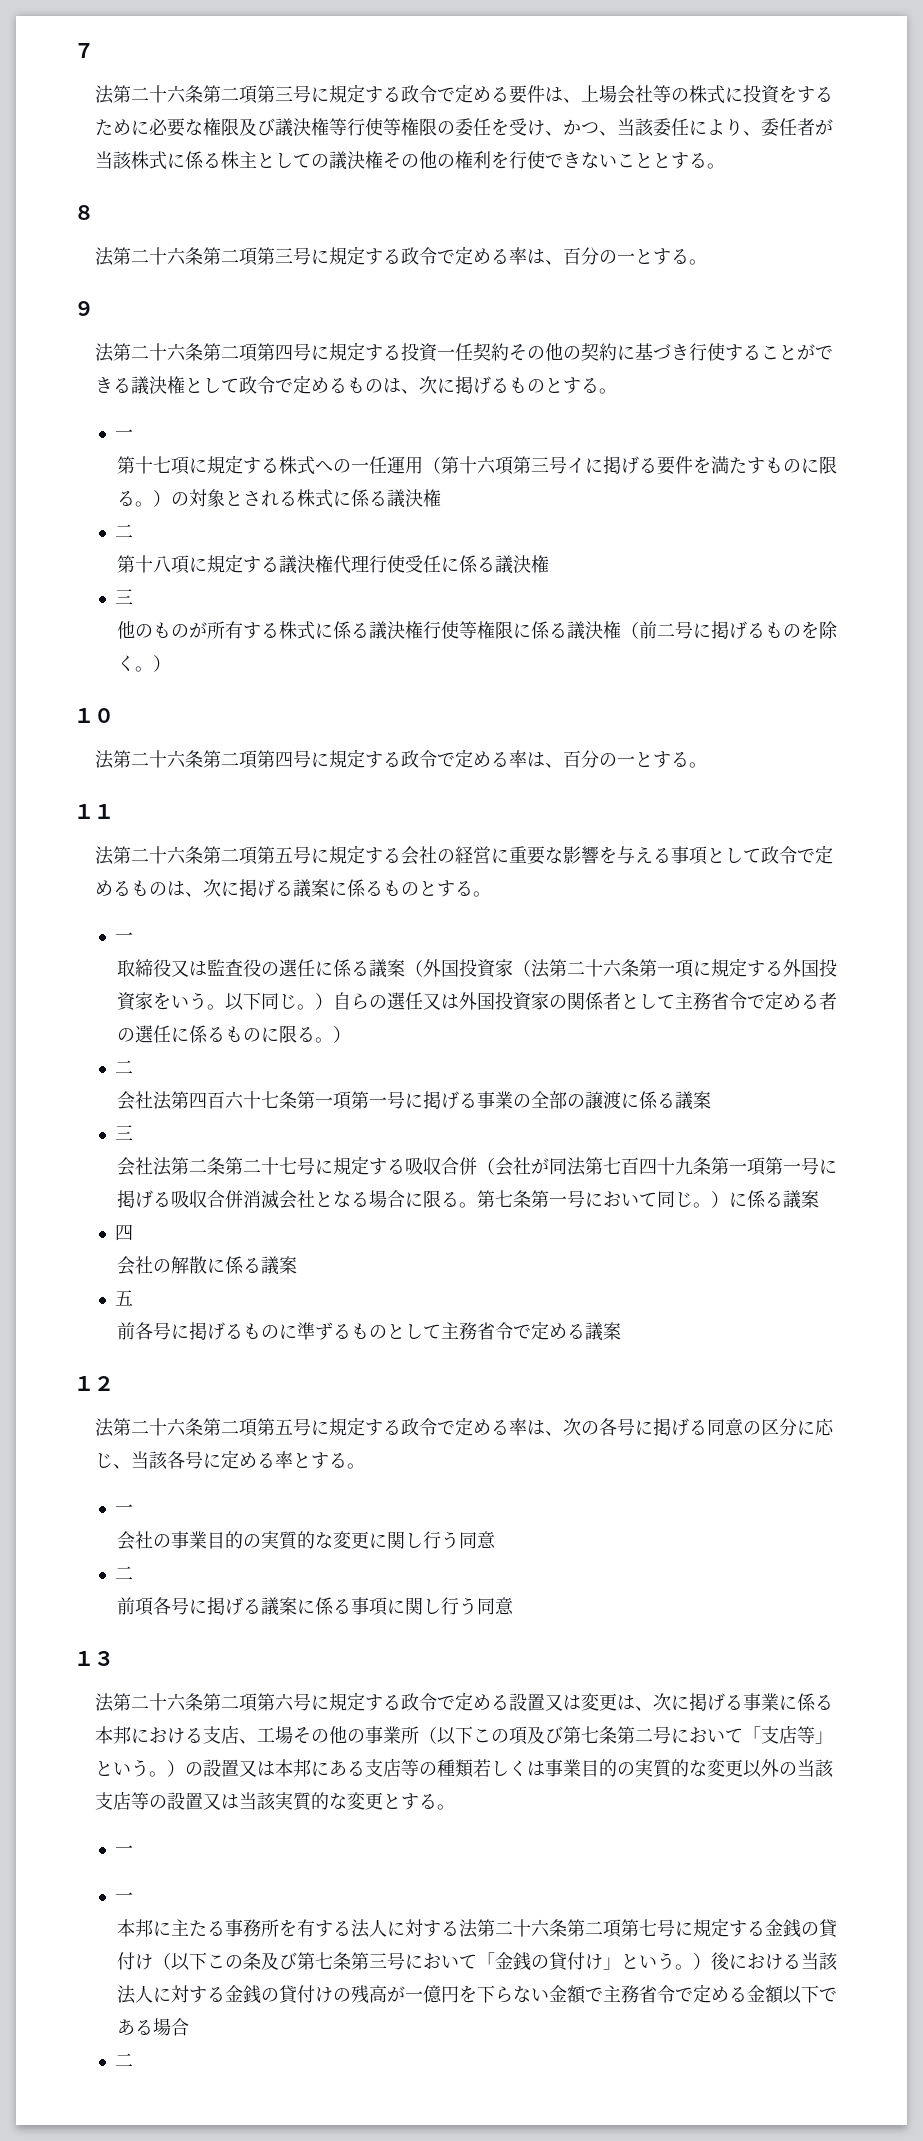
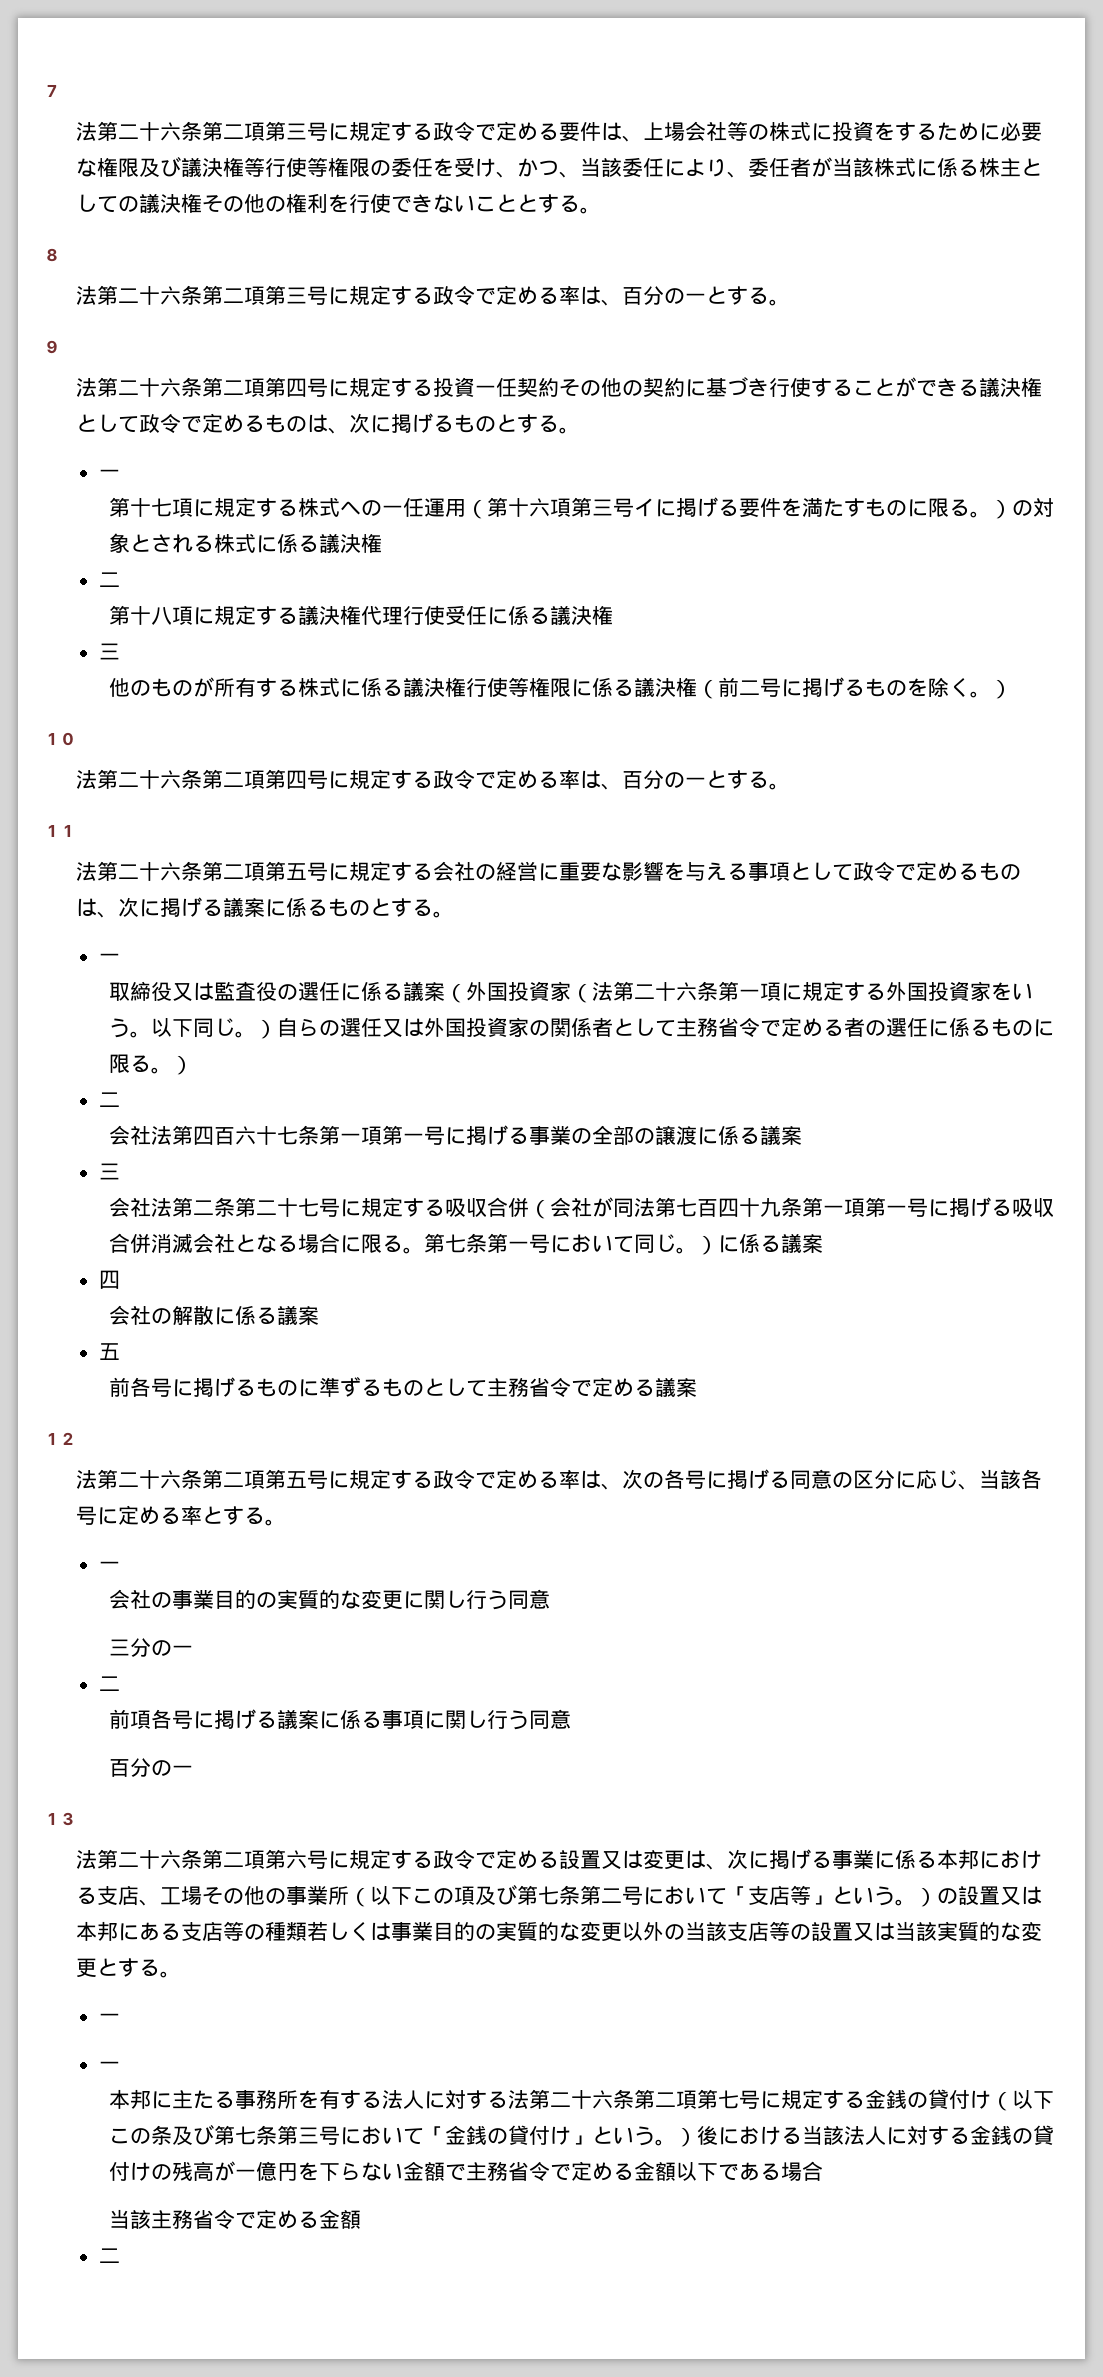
(496, 1540) none -> [108,1638,193,1657] // 三分の一
(514, 1606) none -> [108,1758,193,1777] // 百分の一
(189, 2027) none -> [108,2209,361,2230] // 当該主務省令で定める金額

